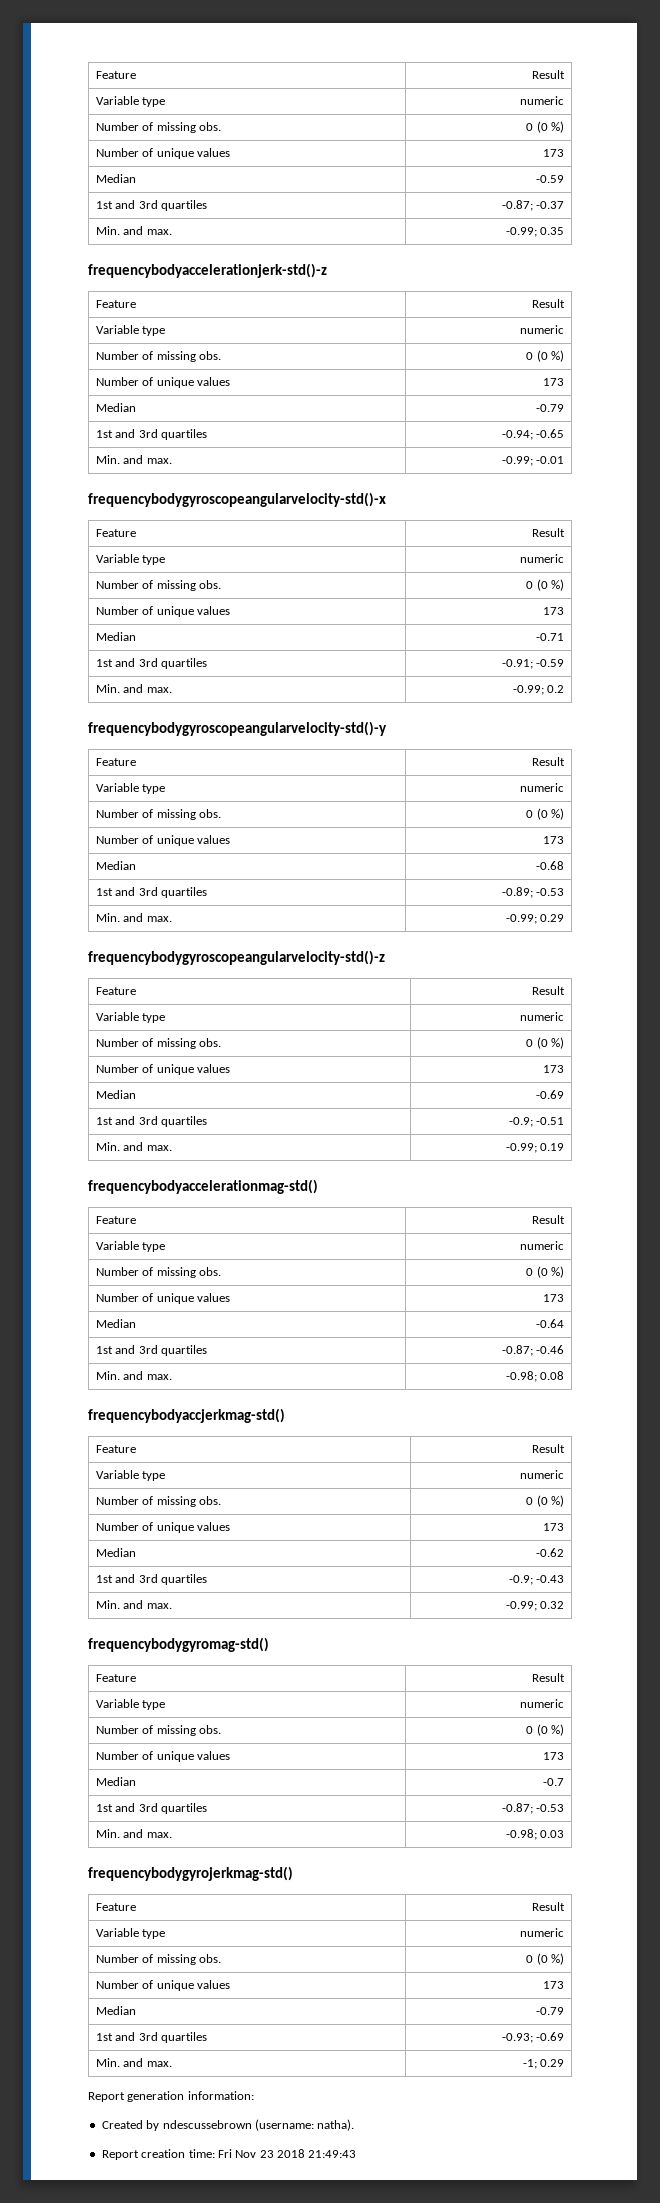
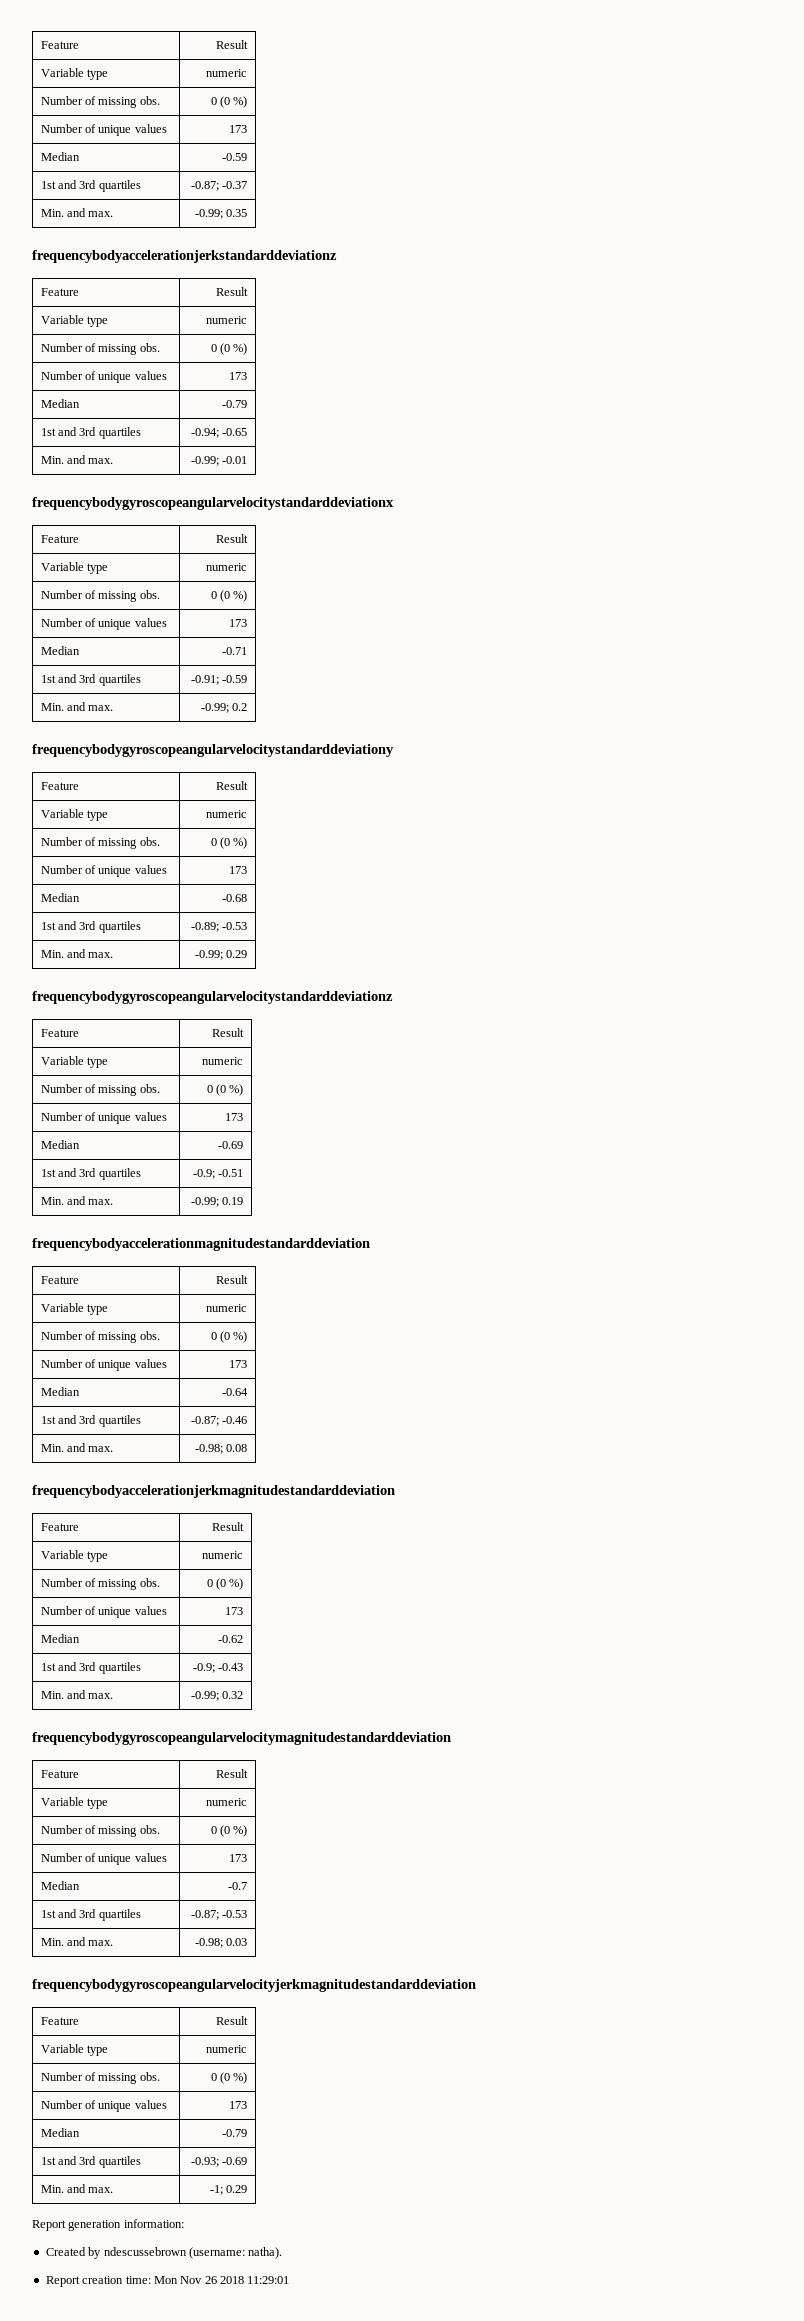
[88,263,327,278] frequencybodyaccelerationjerk-std()-z -> [32,250,337,263] frequencybodyaccelerationjerkstandarddeviationz
[88,492,386,507] frequencybodygyroscopeangularvelocity-std()-x -> [32,497,394,510] frequencybodygyroscopeangularvelocitystandarddeviationx
[88,721,387,736] frequencybodygyroscopeangularvelocity-std()-y -> [32,744,394,757] frequencybodygyroscopeangularvelocitystandarddeviationy
[88,950,385,965] frequencybodygyroscopeangularvelocity-std()-z -> [32,991,393,1004] frequencybodygyroscopeangularvelocitystandarddeviationz
[88,1179,318,1194] frequencybodyaccelerationmag-std() -> [32,1238,370,1251] frequencybodyaccelerationmagnitudestandarddeviation
[88,1408,285,1423] frequencybodyaccjerkmag-std() -> [32,1485,395,1498] frequencybodyaccelerationjerkmagnitudestandarddeviation
[88,1637,269,1652] frequencybodygyromag-std() -> [32,1732,451,1745] frequencybodygyroscopeangularvelocitymagnitudestandarddeviation
[88,1866,293,1881] frequencybodygyrojerkmag-std() -> [32,1979,476,1992] frequencybodygyroscopeangularvelocityjerkmagnitudestandarddeviation
[217,2149,357,2158] Fri Nov 23 2018 21:49:43 -> [153,2276,290,2284] Mon Nov 26 2018 11:29:01

